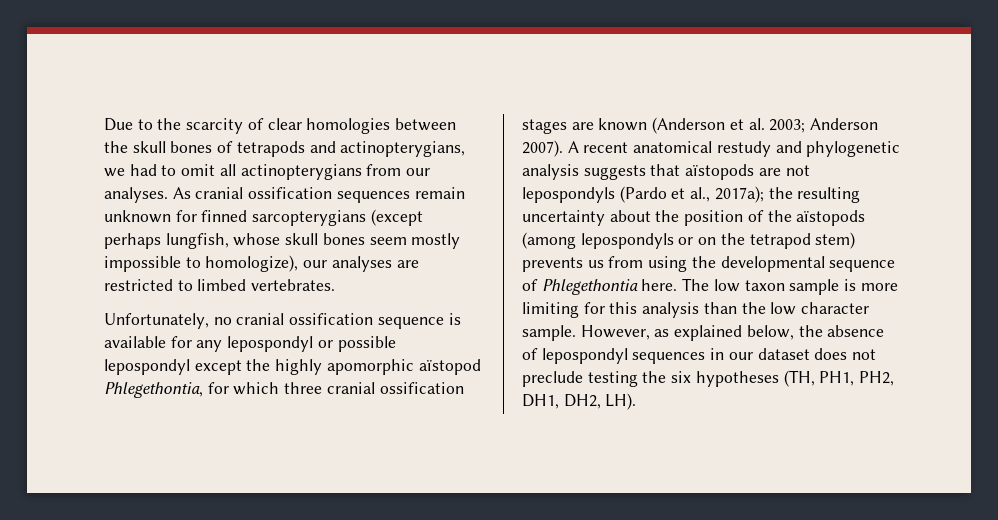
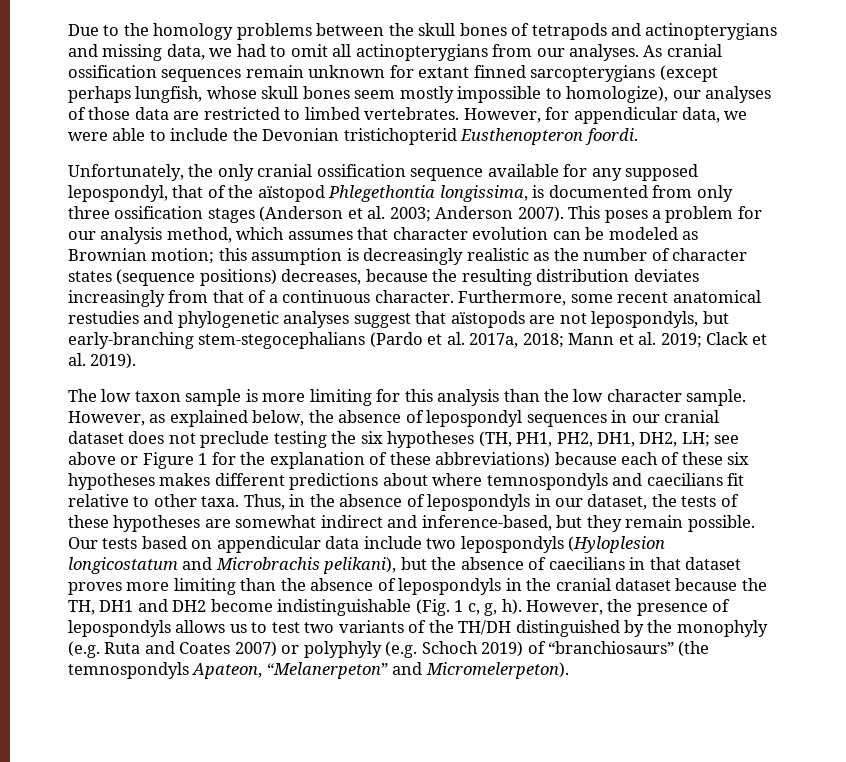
[186,118,391,134] scarcity of clear homologies -> [153,23,312,40] homology problems
[340,141,466,157] actinopterygians, -> [645,23,778,40] [68,44,205,61] actinopterygians and missing data,
(197, 216) none -> [418,67,470,78] extant
(392, 264) none -> [68,107,169,120] of those data
(336, 285) none -> [463,107,748,124] [68,128,638,145] However, for appendicular data, we were able to include the Devonian tristichopterid Eusthenopteron foordi.
[213,317,232,325] no -> [188,164,254,181] the only
[448,313,461,325] is -> (484, 174) none
[227,336,396,352] [104,359,481,375] [104,382,464,398] [522,118,648,134] lepospondyl or possible lepospondyl except the highly apomorphic aïstopod Phlegethontia, for which three cranial ossification stages are known -> [625,164,699,181] [68,185,733,202] [68,206,255,223] supposed lepospondyl, that of the aïstopod Phlegethontia longissima, is documented from only three ossification stages
[567,141,579,153] A -> [568,206,762,223] [68,227,699,244] [68,248,748,265] [68,269,699,286] [68,290,613,307] This poses a problem for our analysis method, which assumes that character evolution can be modeled as Brownian motion; this assumption is decreasingly realistic as the number of character states (sequence positions) decreases, because the resulting distribution deviates increasingly from that of a continuous character. Furthermore, some
[716,141,771,157] restudy -> [68,311,139,324] restudies
[522,164,646,180] analysis suggests -> [283,311,411,328] analyses suggest
[522,186,861,203] [522,210,866,226] [522,232,856,249] [522,256,896,272] [522,279,678,295] lepospondyls (Pardo et al., 2017a); the resulting uncertainty about the position of the aïstopods (among lepospondyls or on the tetrapod stem) prevents us from using the developmental sequence of Phlegethontia here. -> [591,311,729,328] [68,332,768,349] [68,353,137,369] lepospondyls, but early-branching stem-stegocephalians (Pardo et al. 2017a, 2018; Mann et al. 2019; Clack et al. 2019). //
(753, 356) none -> [664,410,720,423] cranial
[605,393,637,410] LH). -> [681,432,740,447] [68,452,750,469] [68,473,745,490] [68,494,739,511] [68,515,755,532] [68,536,666,553] [68,557,742,574] [68,578,767,595] [68,599,731,616] [68,620,768,637] [68,641,710,658] [68,662,569,679] LH; see above or Figure 1 for the explanation of these abbreviations) because each of these six hypotheses makes different predictions about where temnospondyls and caecilians fit relative to other taxa. Thus, in the absence of lepospondyls in our dataset, the tests of these hypotheses are somewhat indirect and inference-based, but they remain possible. Our tests based on appendicular data include two lepospondyls (Hyloplesion longicostatum and Microbrachis pelikani), but the absence of caecilians in that dataset proves more limiting than the absence of lepospondyls in the cranial dataset because the TH, DH1 and DH2 become indistinguishable (Fig. 1 c, g, h). However, the presence of lepospondyls allows us to test two variants of the TH/DH distinguished by the monophyly (e.g. Ruta and Coates 2007) or polyphyly (e.g. Schoch 2019) of “branchiosaurs” (the temnospondyls Apateon, “Melanerpeton” and Micromelerpeton).

